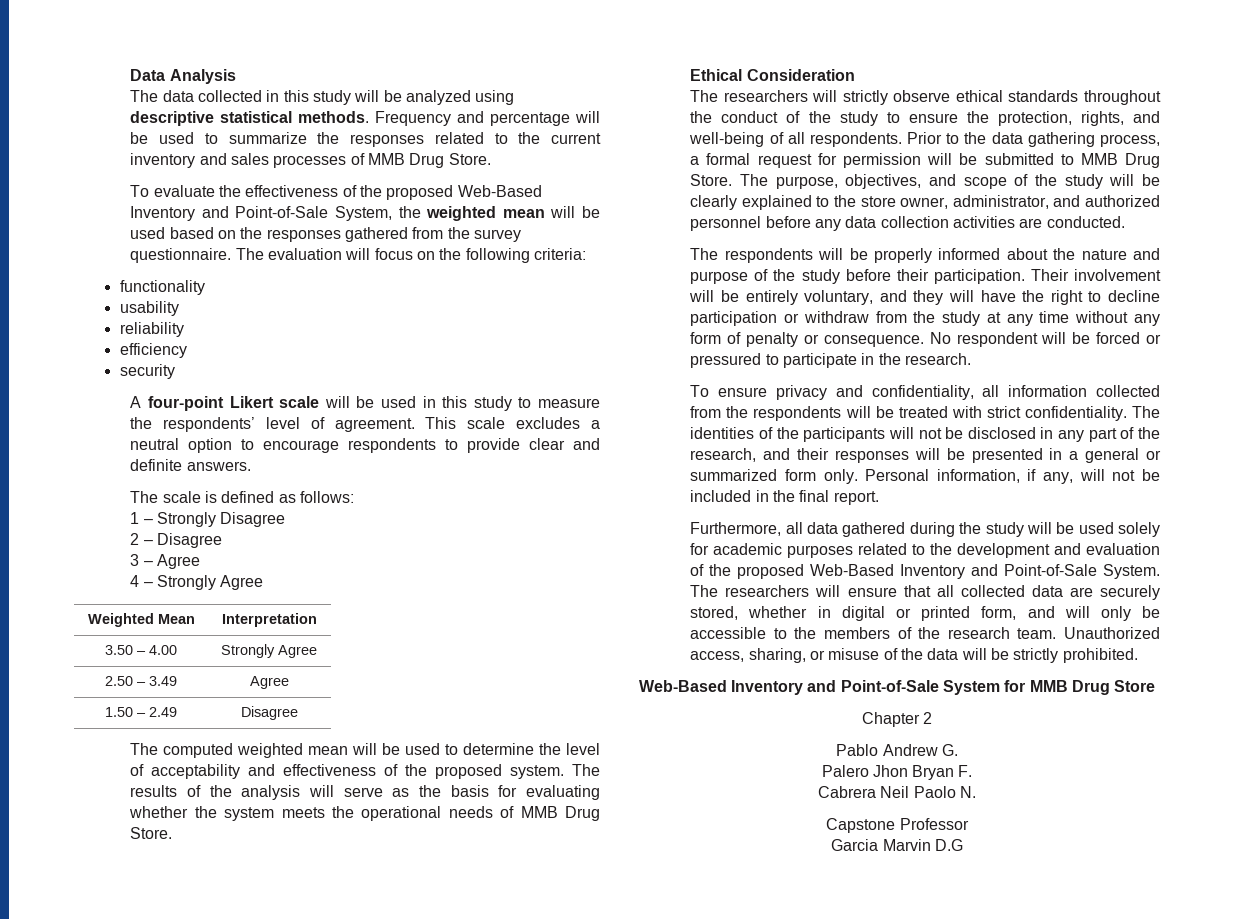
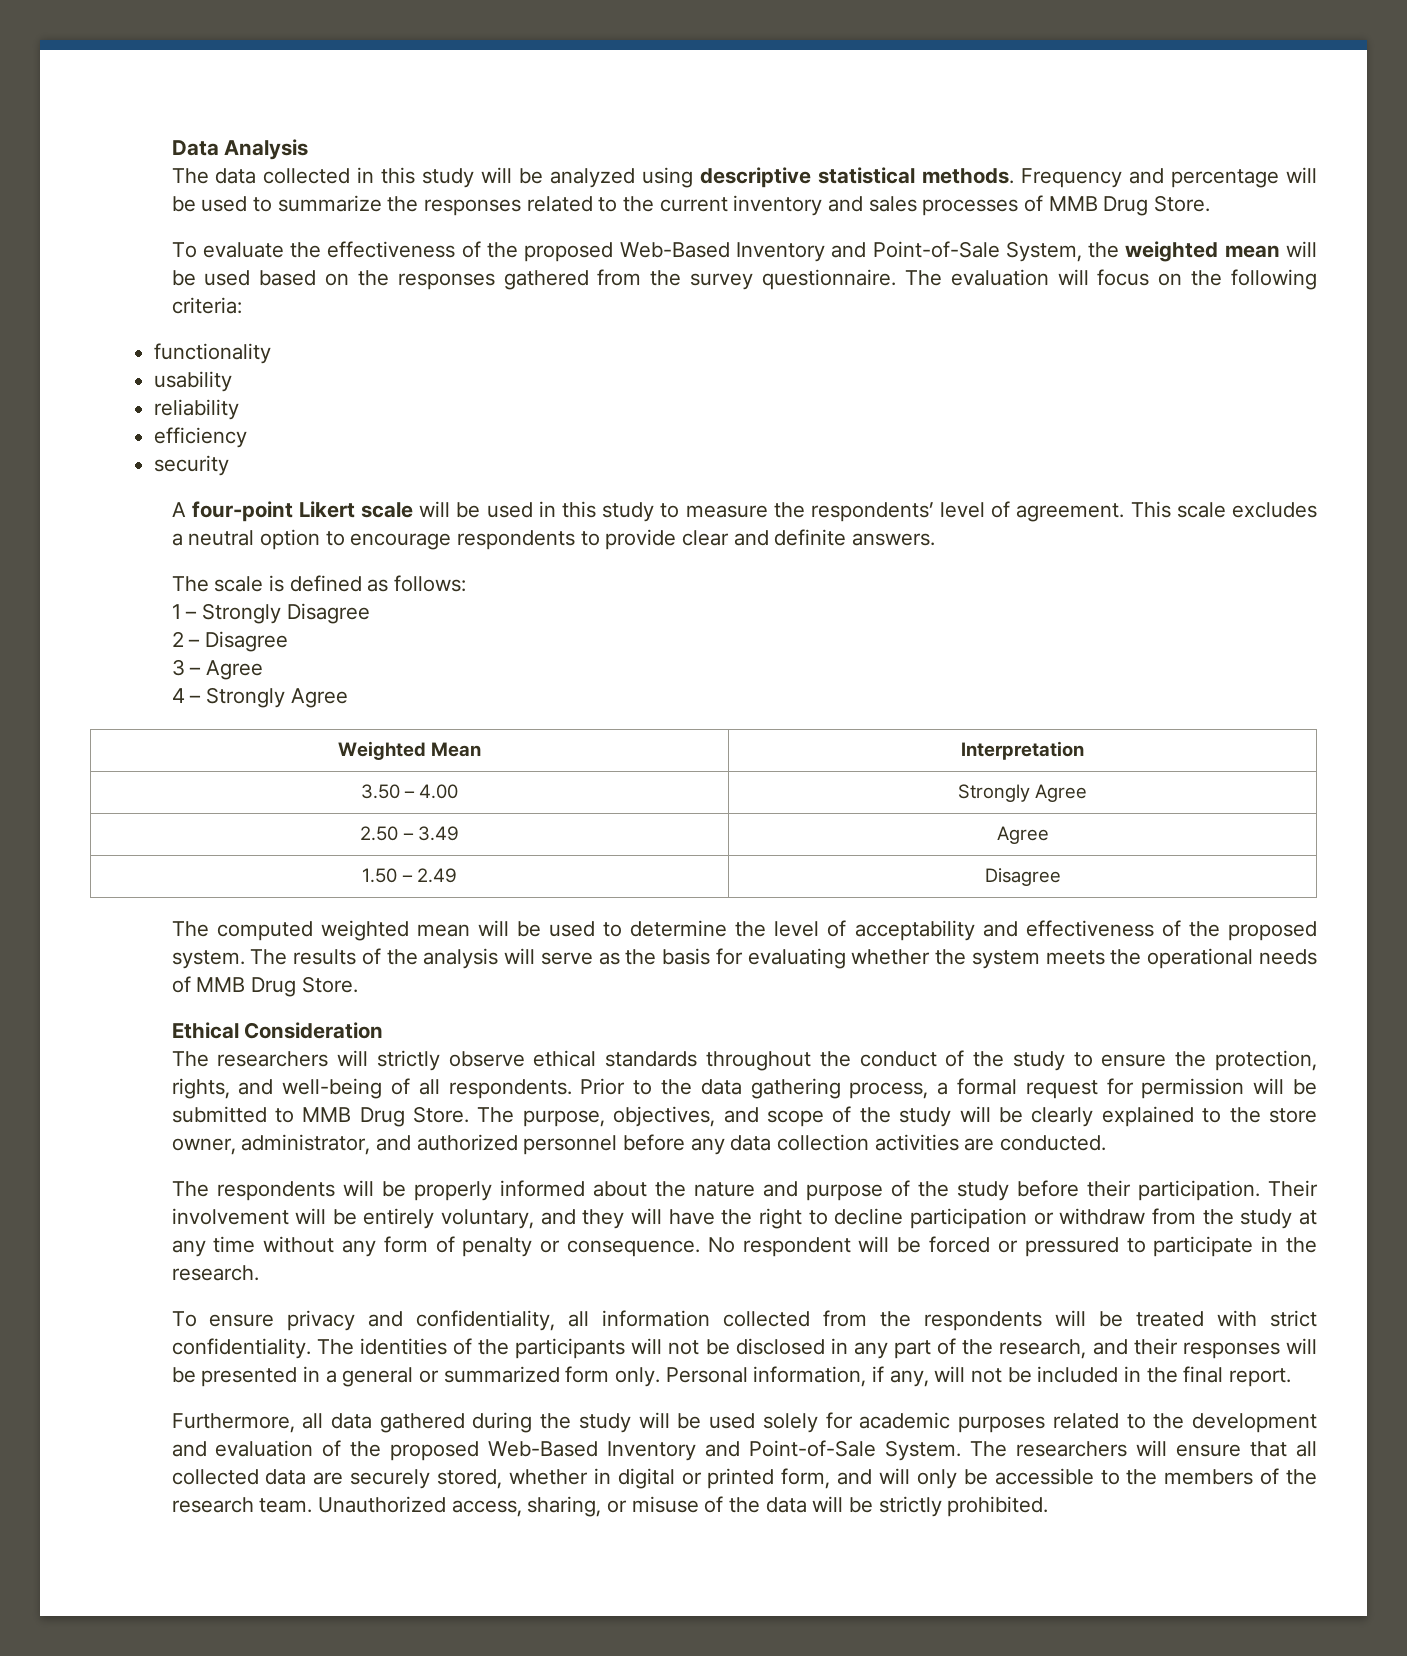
[638,680,1156,695] [861,712,933,727] [836,744,958,756] [821,765,973,780] [818,786,976,798] [826,818,969,833] [831,839,963,851] // Web-Based Inventory and Point-of-Sale System for MMB Drug Store // Chapter 2 // Pablo Andrew G. // Palero Jhon Bryan F. // Cabrera Neil Paolo N. // Capstone Professor // Garcia Marvin D.G -> (1049, 1506) none

